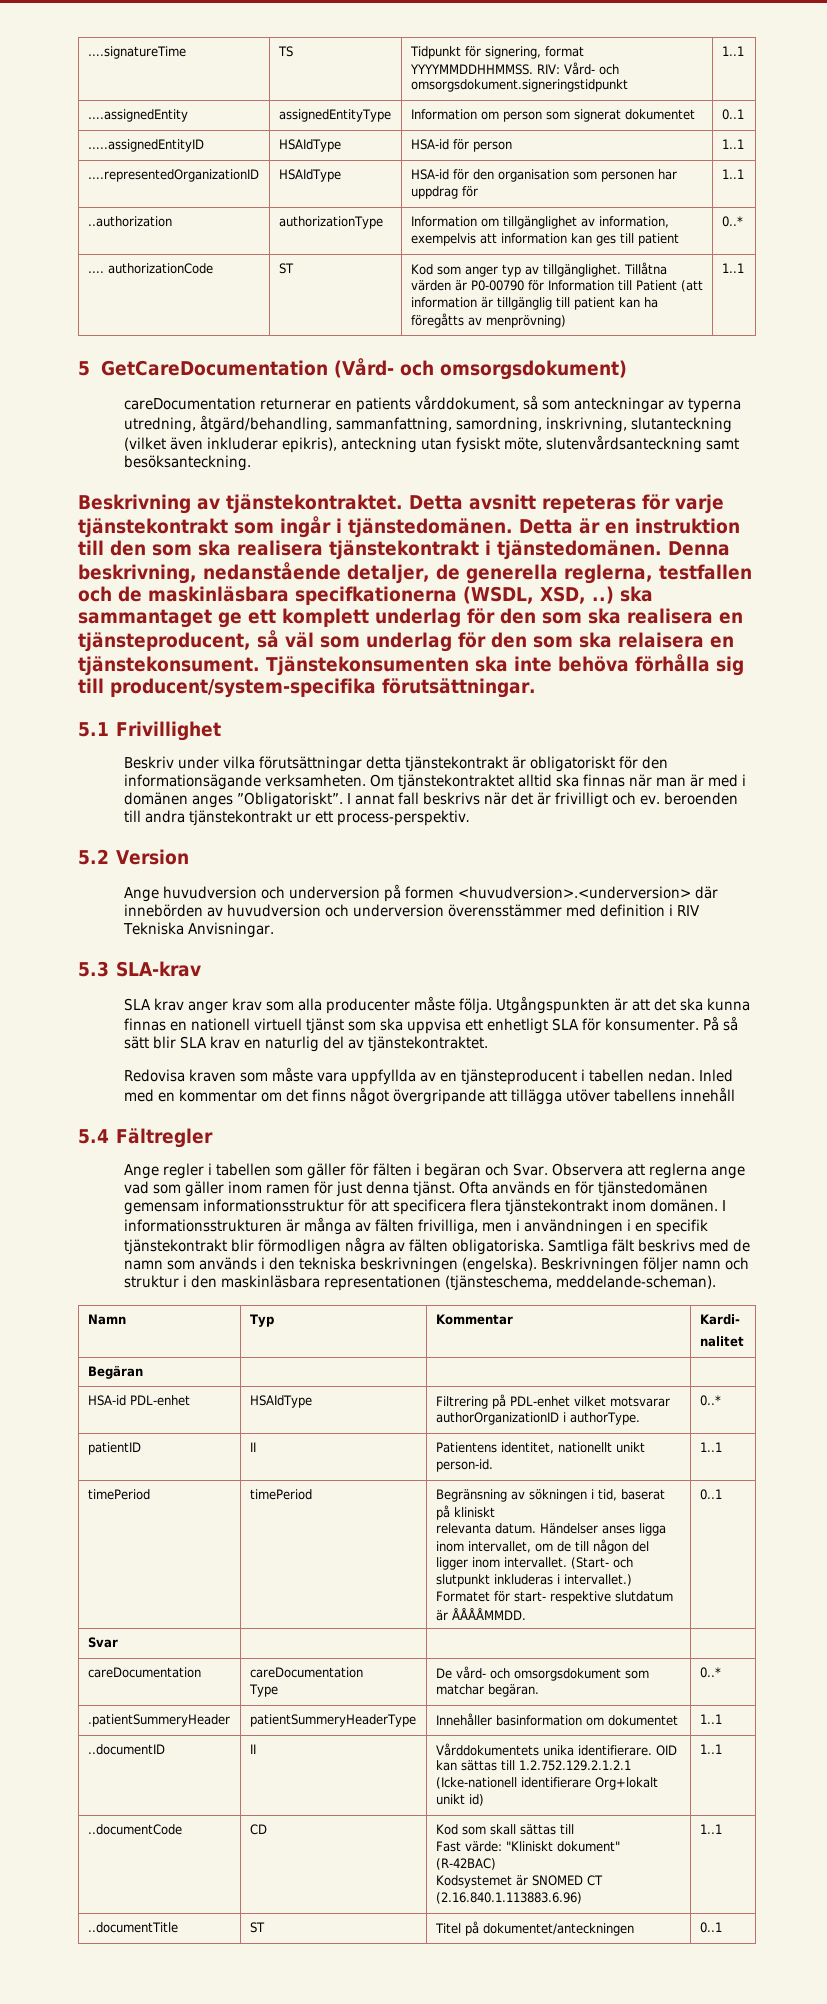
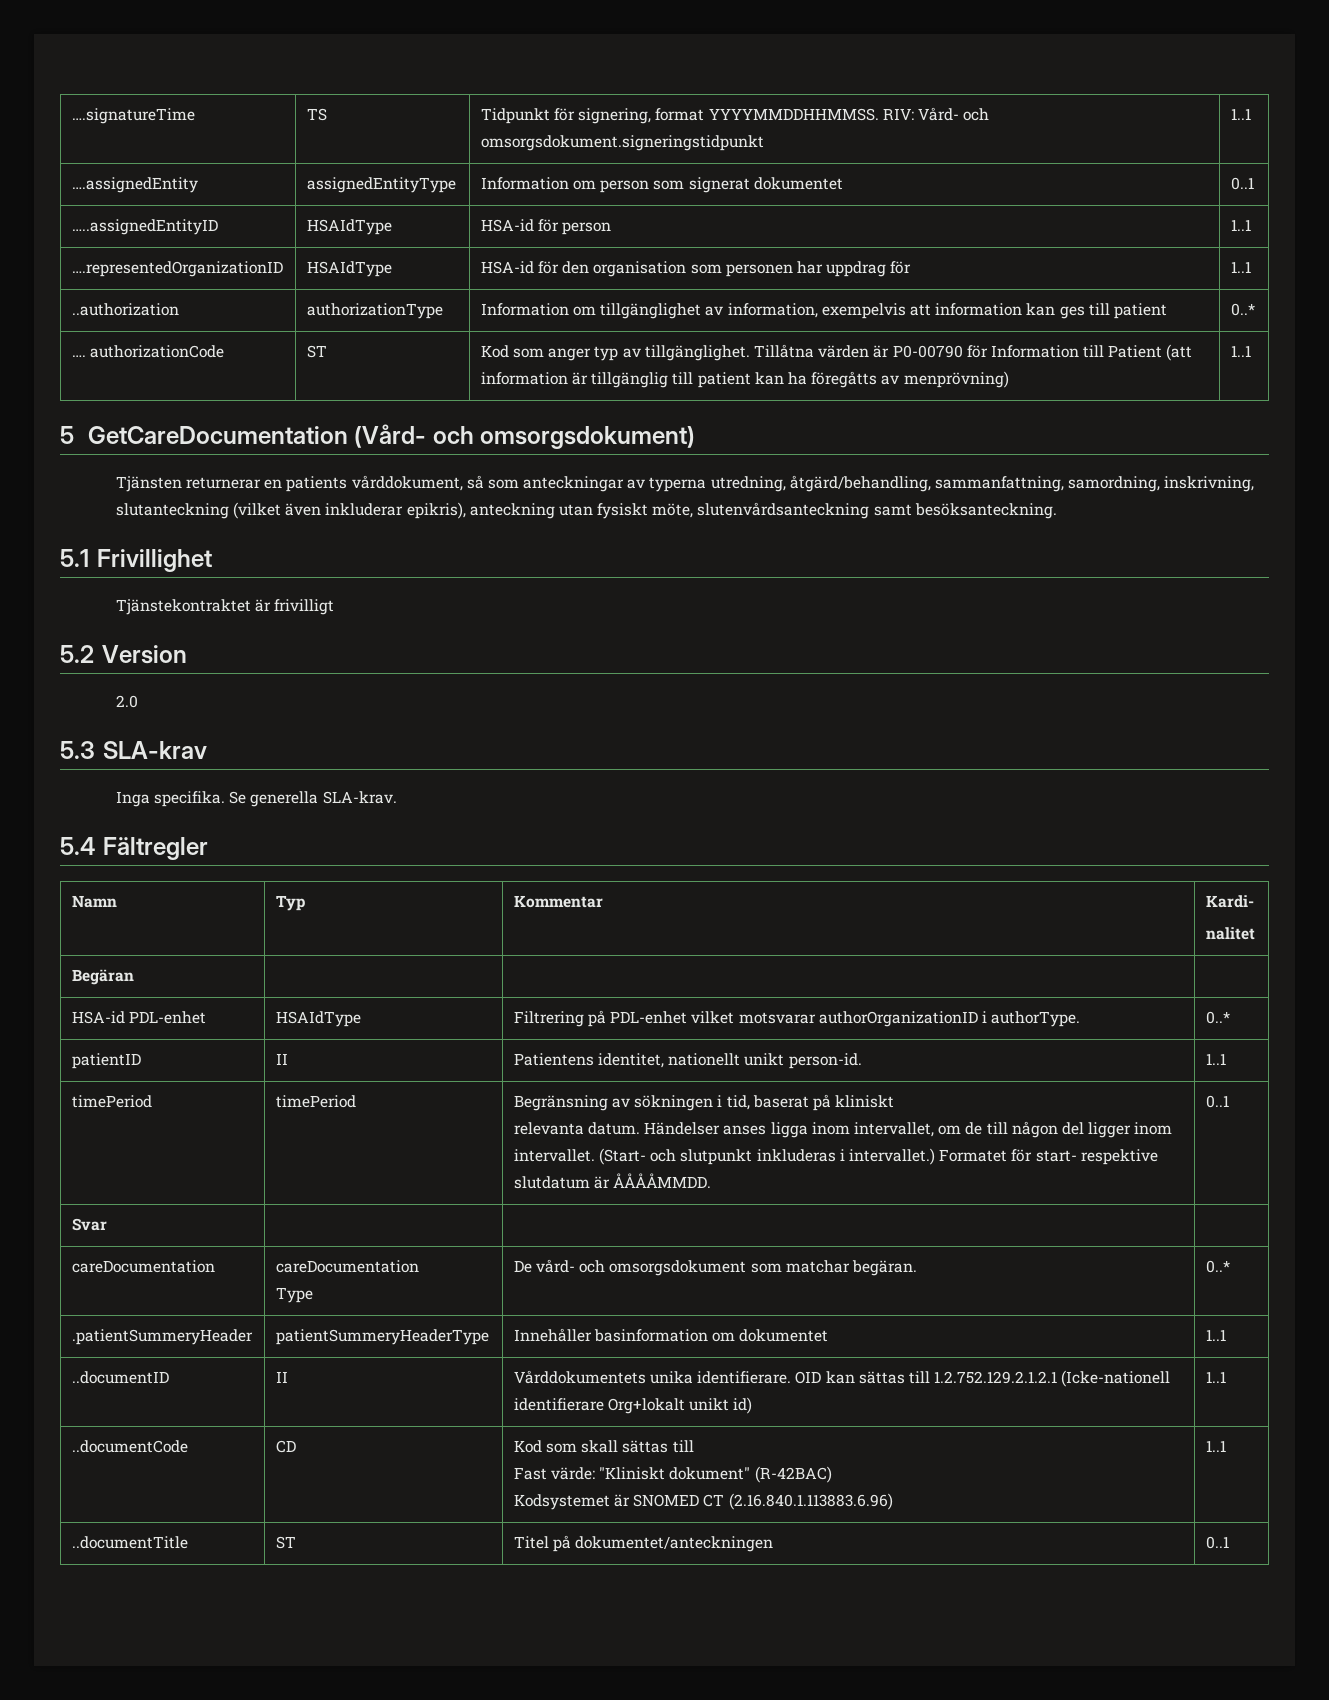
[124,397,257,410] careDocumentation -> [115,476,182,492] Tjänsten
[78,494,724,514] [78,516,740,538] [78,540,730,560] [78,562,752,584] [78,586,653,605] [78,608,743,628] [78,630,734,652] [78,654,744,676] [78,678,536,698] [78,721,222,741] [124,756,669,772] [124,774,747,790] [124,792,739,808] [124,810,471,826] [78,849,190,865] [124,884,719,902] [124,904,701,917] [123,922,275,938] [78,961,202,977] [124,996,751,1014] [124,1016,739,1034] [124,1036,489,1052] [124,1067,734,1085] [124,1087,736,1105] [78,1128,214,1148] [124,1163,746,1179] [124,1181,709,1197] [124,1199,727,1215] [124,1217,709,1235] [124,1237,751,1255] [124,1257,750,1273] [124,1275,717,1291] Beskrivning av tjänstekontraktet. Detta avsnitt repeteras för varje tjänstekontrakt som ingår i tjänstedomänen. Detta är en instruktion till den som ska realisera tjänstekontrakt i tjänstedomänen. Denna beskrivning, nedanstående detaljer, de generella reglerna, testfallen och de maskinläsbara specifkationerna (WSDL, XSD, ..) ska sammantaget ge ett komplett underlag för den som ska realisera en tjänsteproducent, så väl som underlag för den som ska relaisera en tjänstekonsument. Tjänstekonsumenten ska inte behöva förhålla sig till producent/system-specifika förutsättningar. // 5.1 Frivillighet // Beskriv under vilka förutsättningar detta tjänstekontrakt är obligatoriskt för den informationsägande verksamheten. Om tjänstekontraktet alltid ska finnas när man är med i domänen anges ”Obligatoriskt”. I annat fall beskrivs när det är frivilligt och ev. beroenden till andra tjänstekontrakt ur ett process-perspektiv. // 5.2 Version // Ange huvudversion och underversion på formen <huvudversion>.<underversion> där innebörden av huvudversion och underversion överensstämmer med definition i RIV Tekniska Anvisningar. // 5.3 SLA-krav // SLA krav anger krav som alla producenter måste följa. Utgångspunkten är att det ska kunna finnas en nationell virtuell tjänst som ska uppvisa ett enhetligt SLA för konsumenter. På så sätt blir SLA krav en naturlig del av tjänstekontraktet. // Redovisa kraven som måste vara uppfyllda av en tjänsteproducent i tabellen nedan. Inled med en kommentar om det finns något övergripande att tillägga utöver tabellens innehåll // 5.4 Fältregler // Ange regler i tabellen som gäller för fälten i begäran och Svar. Observera att reglerna ange vad som gäller inom ramen för just denna tjänst. Ofta används en för tjänstedomänen gemensam informationsstruktur för att specificera flera tjänstekontrakt inom domänen. I informationsstrukturen är många av fälten frivilliga, men i användningen i en specifik tjänstekontrakt blir förmodligen några av fälten obligatoriska. Samtliga fält beskrivs med de namn som används i den tekniska beskrivningen (engelska). Beskrivningen följer namn och struktur i den maskinläsbara representationen (tjänsteschema, meddelande-scheman). -> [60,549,212,572] [115,599,335,615] [60,645,187,664] [115,695,138,708] [60,741,207,759] [115,791,397,807] [60,837,208,860] 5.1 Frivillighet // Tjänstekontraktet är frivilligt // 5.2 Version // 2.0 // 5.3 SLA-krav // Inga specifika. Se generella SLA-krav. // 5.4 Fältregler

